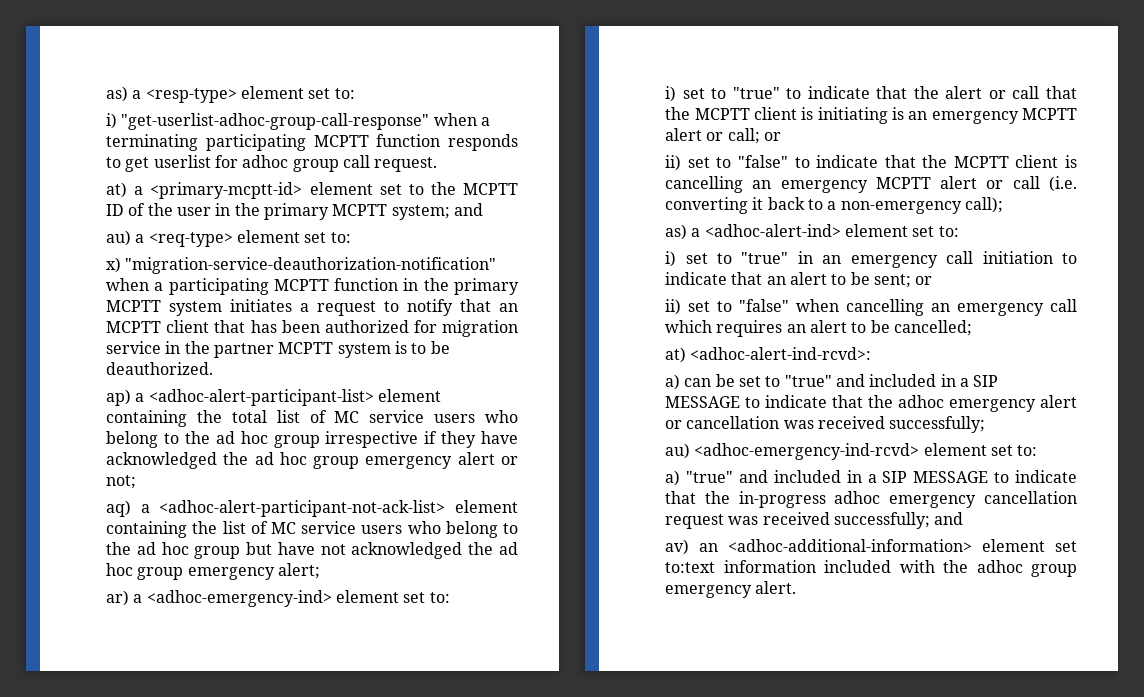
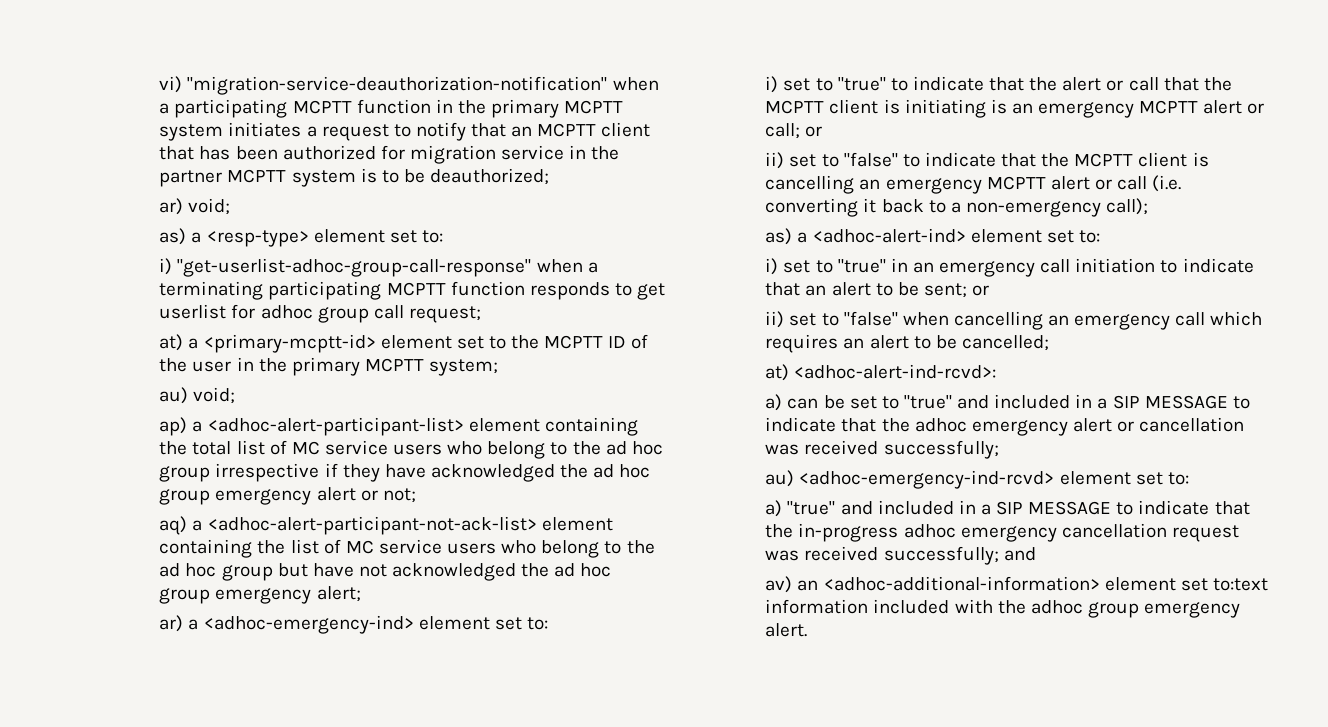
[106,86,355,103] [106,113,491,130] [106,134,518,151] [106,155,438,172] [106,182,518,199] [106,203,484,220] [106,230,351,247] [106,257,122,273] as) a <resp-type> element set to: // i) "get-userlist-adhoc-group-call-response" when a terminating participating MCPTT function responds to get userlist for adhoc group call request. // at) a <primary-mcptt-id> element set to the MCPTT ID of the user in the primary MCPTT system; and // au) a <req-type> element set to: // x) -> [159,76,183,93] vi)
[106,362,214,375] deauthorized. -> [430,168,550,185] [159,198,231,215] [159,228,443,247] [159,258,598,277] [159,281,666,300] [159,304,481,323] [159,334,649,353] [159,357,499,376] [159,387,236,404] deauthorized; // ar) void; // as) a <resp-type> element set to: // i) "get-userlist-adhoc-group-call-response" when a terminating participating MCPTT function responds to get userlist for adhoc group call request; // at) a <primary-mcptt-id> element set to the MCPTT ID of the user in the primary MCPTT system; // au) void;

